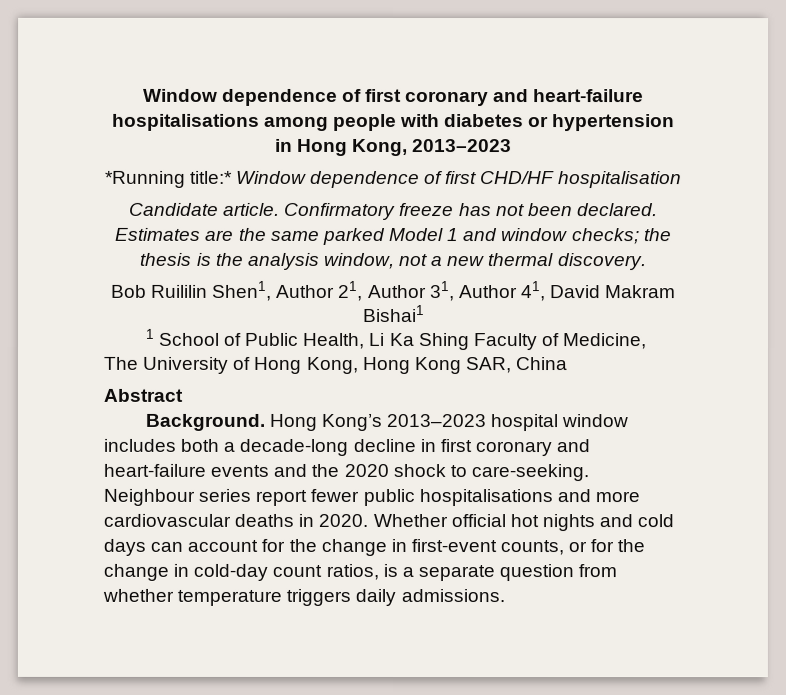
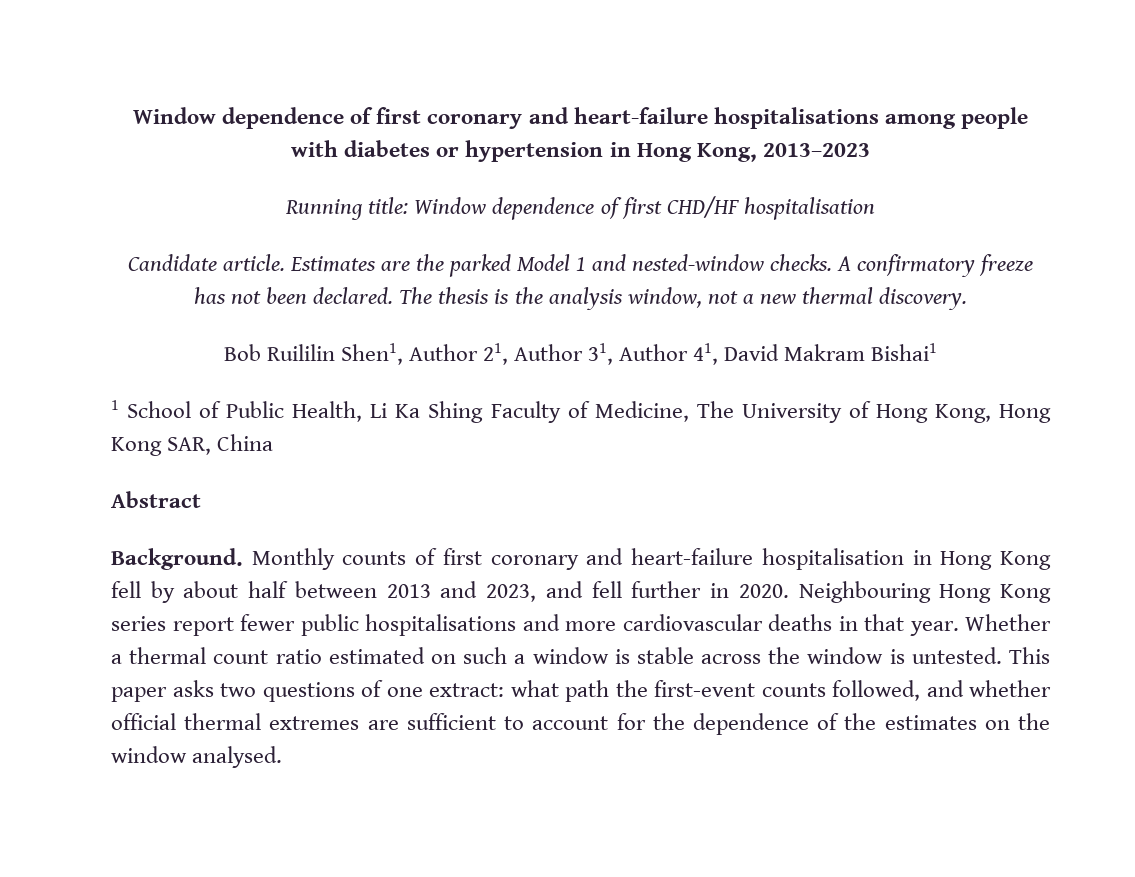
[104,170,233,188] *Running title:* -> [285,197,409,220] Running title:
[284,202,397,221] Confirmatory -> [289,254,976,277] Estimates are the parked Model 1 and nested-window checks. A confirmatory
[115,227,672,245] Estimates are the same parked Model 1 and window checks; the -> [399,287,433,304] The
[268,413,629,432] [103,438,591,457] [103,463,589,482] [103,488,195,506] Hong Kong’s 2013–2023 hospital window includes both a decade-long decline in first coronary and heart-failure events and the 2020 shock to care-seeking. Neighbour -> [251,548,1051,570] [111,581,1051,603] Monthly counts of first coronary and heart-failure hospitalisation in Hong Kong fell by about half between 2013 and 2023, and fell further in 2020. Neighbouring Hong Kong
[318,513,675,532] [103,538,646,556] [103,563,618,582] [102,588,505,607] 2020. Whether official hot nights and cold days can account for the change in first-event counts, or for the change in cold-day count ratios, is a separate question from whether temperature triggers daily admissions. -> [864,614,1051,636] [111,647,1050,664] [111,680,1051,702] [111,713,1050,735] [111,746,283,768] that year. Whether a thermal count ratio estimated on such a window is stable across the window is untested. This paper asks two questions of one extract: what path the first-event counts followed, and whether official thermal extremes are sufficient to account for the dependence of the estimates on the window analysed.

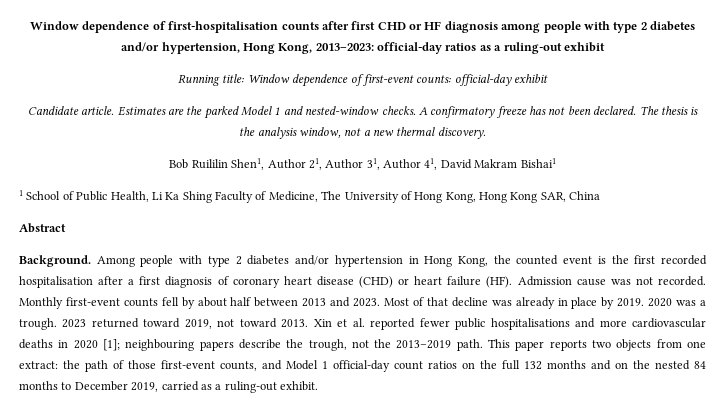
[133,107,1028,129] [291,140,870,162] Window dependence of first coronary and heart-failure hospitalisations among people with diabetes or hypertension in Hong Kong, 2013–2023 -> [30,21,695,33] [121,42,605,54] Window dependence of first-hospitalisation counts after first CHD or HF diagnosis among people with type 2 diabetes and/or hypertension, Hong Kong, 2013–2023: official-day ratios as a ruling-out exhibit
[621,196,875,220] first CHD/HF hospitalisation -> [362,74,548,86] first-event counts: official-day exhibit
[251,548,1051,570] Monthly counts of first coronary and heart-failure hospitalisation in Hong Kong -> [96,255,707,267] [19,276,706,288] [19,297,158,309] Among people with type 2 diabetes and/or hypertension in Hong Kong, the counted event is the first recorded hospitalisation after a first diagnosis of coronary heart disease (CHD) or heart failure (HF). Admission cause was not recorded. Monthly first-event counts
[486,581,1051,603] [111,616,234,636] 2023, and fell further in 2020. Neighbouring Hong Kong series report -> [353,297,707,309] [19,318,416,330] 2023. Most of that decline was already in place by 2019. 2020 was a trough. 2023 returned toward 2019, not toward 2013. Xin et al. reported
[864,614,1051,636] [111,647,1050,664] [111,680,1051,702] [111,713,1050,735] [111,746,283,768] that year. Whether a thermal count ratio estimated on such a window is stable across the window is untested. This paper asks two questions of one extract: what path the first-event counts followed, and whether official thermal extremes are sufficient to account for the dependence of the estimates on the window analysed. -> [73,339,706,351] [19,360,706,372] [19,381,318,393] 2020 [1]; neighbouring papers describe the trough, not the 2013–2019 path. This paper reports two objects from one extract: the path of those first-event counts, and Model 1 official-day count ratios on the full 132 months and on the nested 84 months to December 2019, carried as a ruling-out exhibit.

